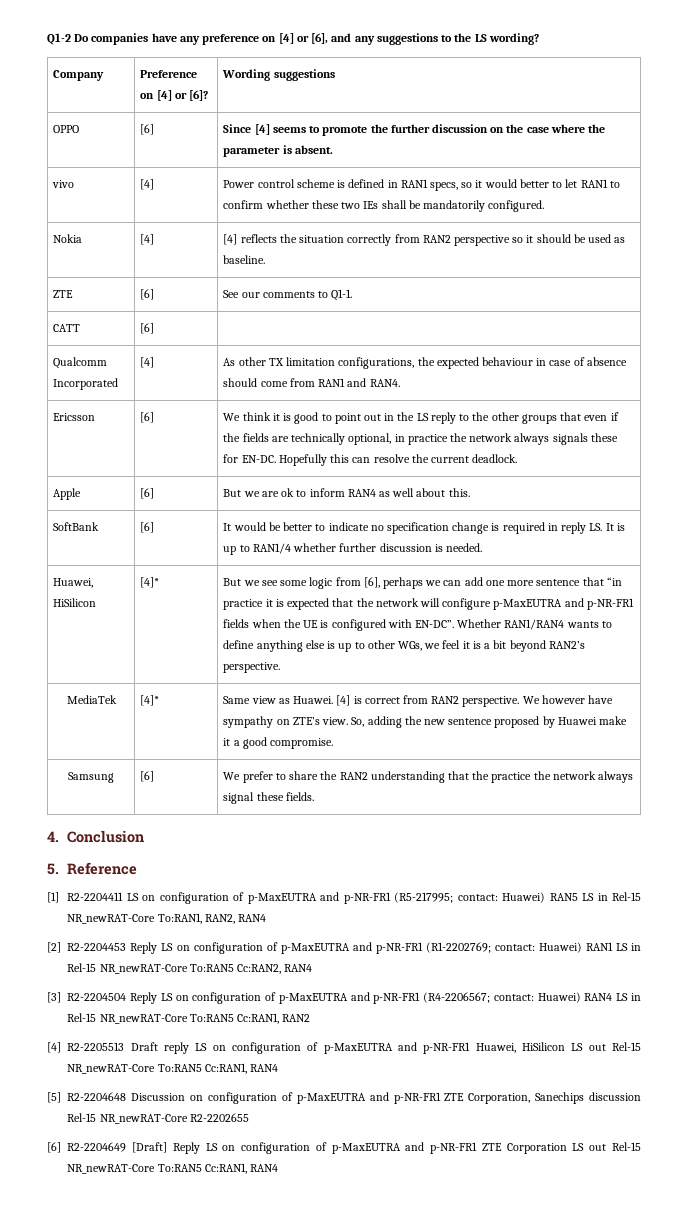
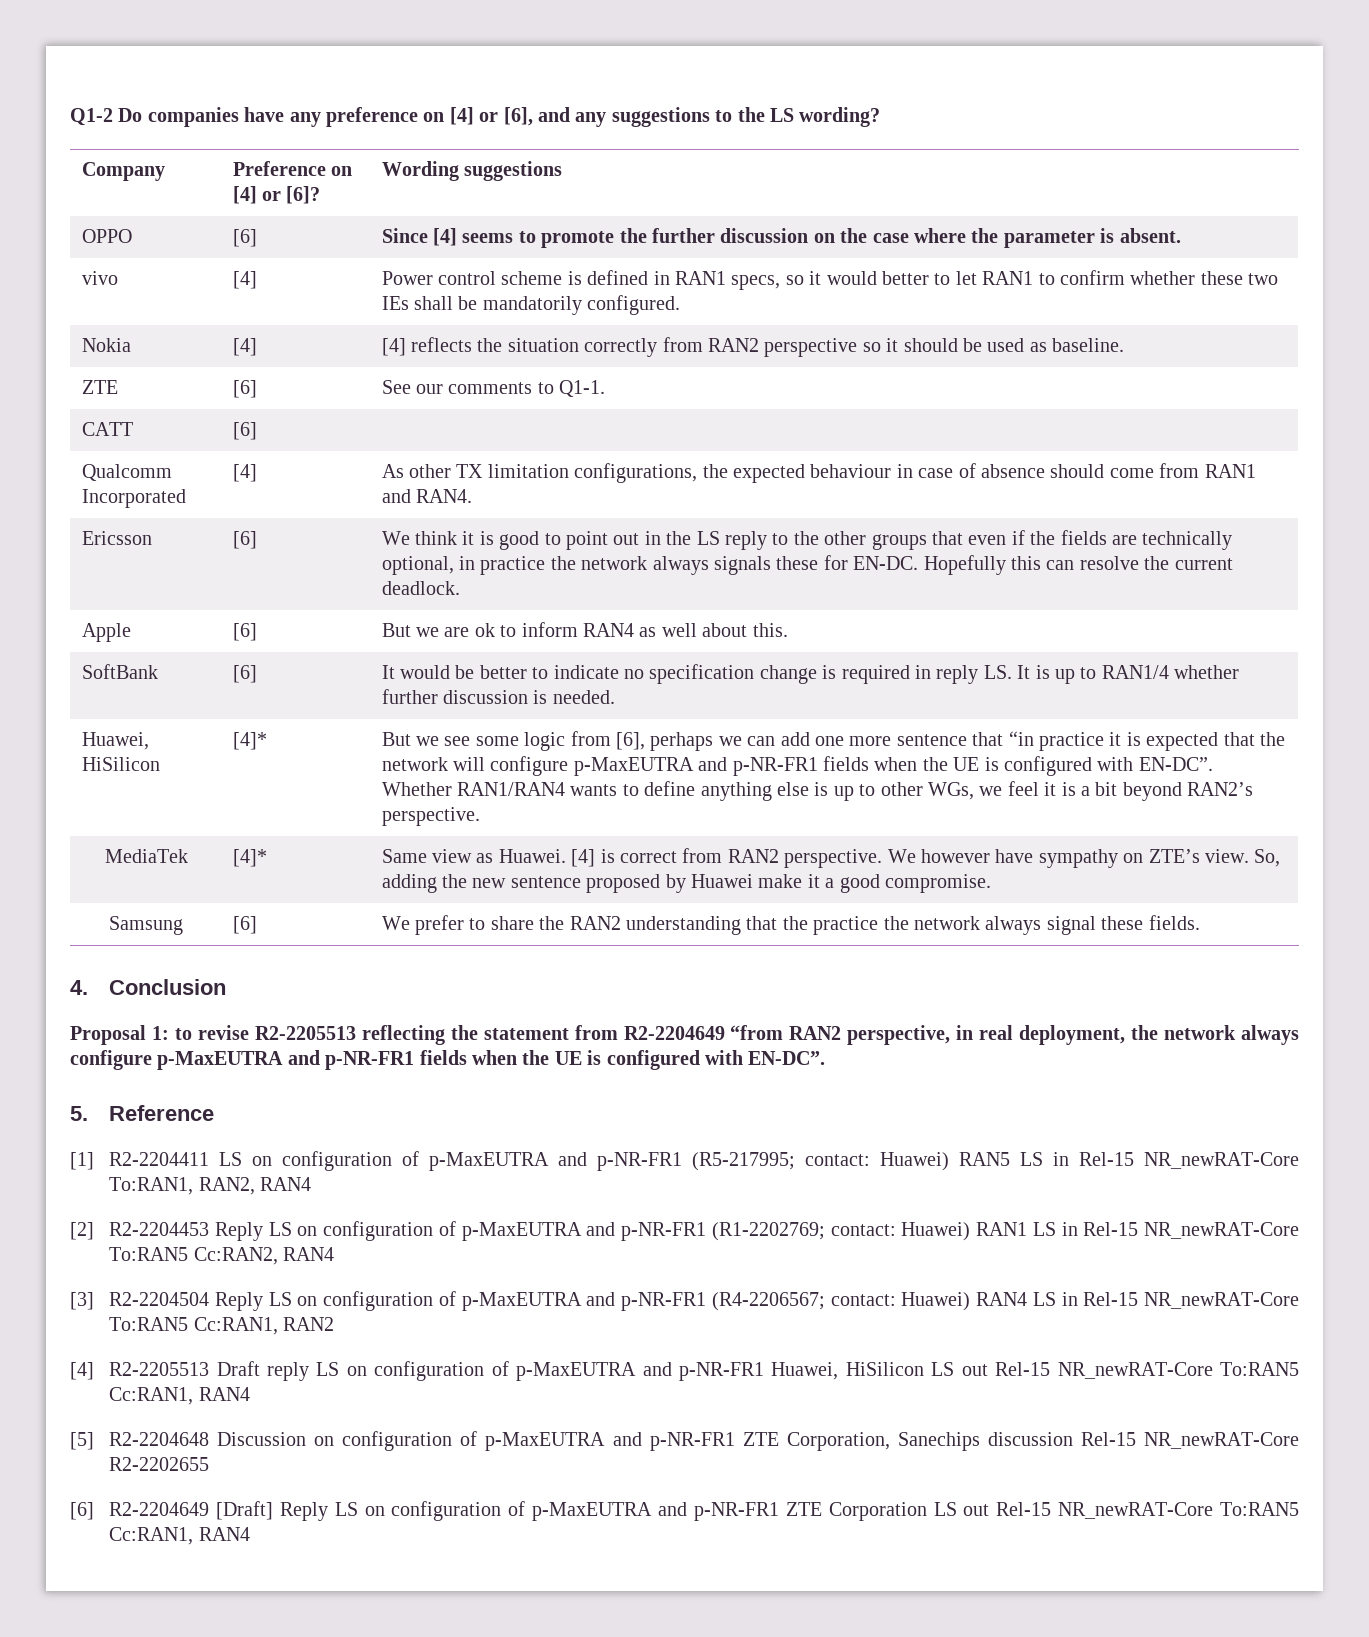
(145, 836) none -> [70,1025,1299,1045] [70,1050,826,1070] // Proposal 1: to revise R2-2205513 reflecting the statement from R2-2204649 “from RAN2 perspective, in real deployment, the network always configure p-MaxEUTRA and p-NR-FR1 fields when the UE is configured with EN-DC”.

